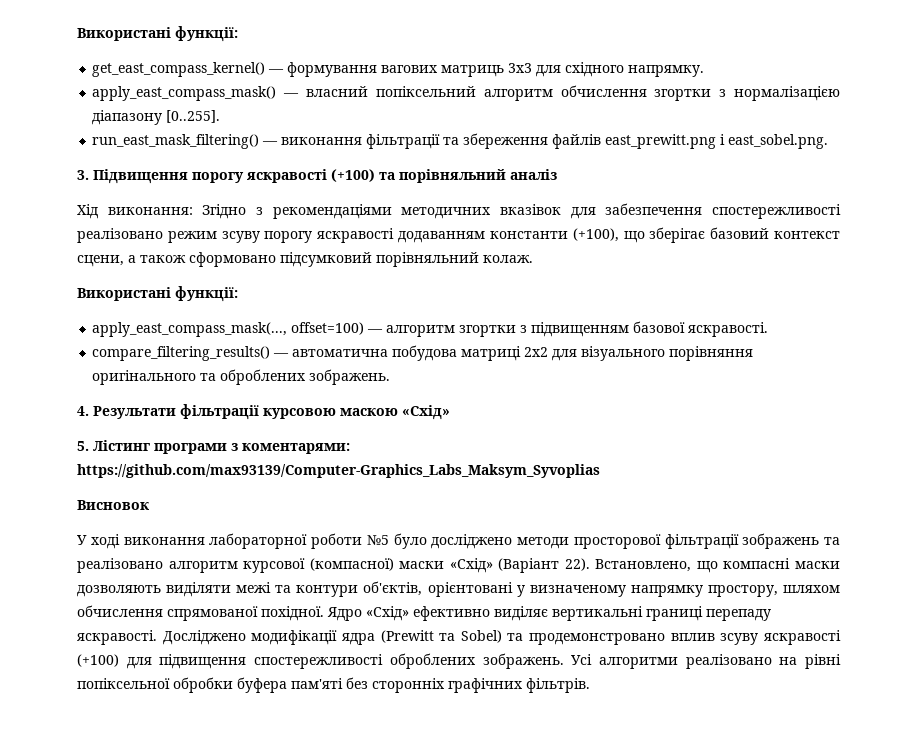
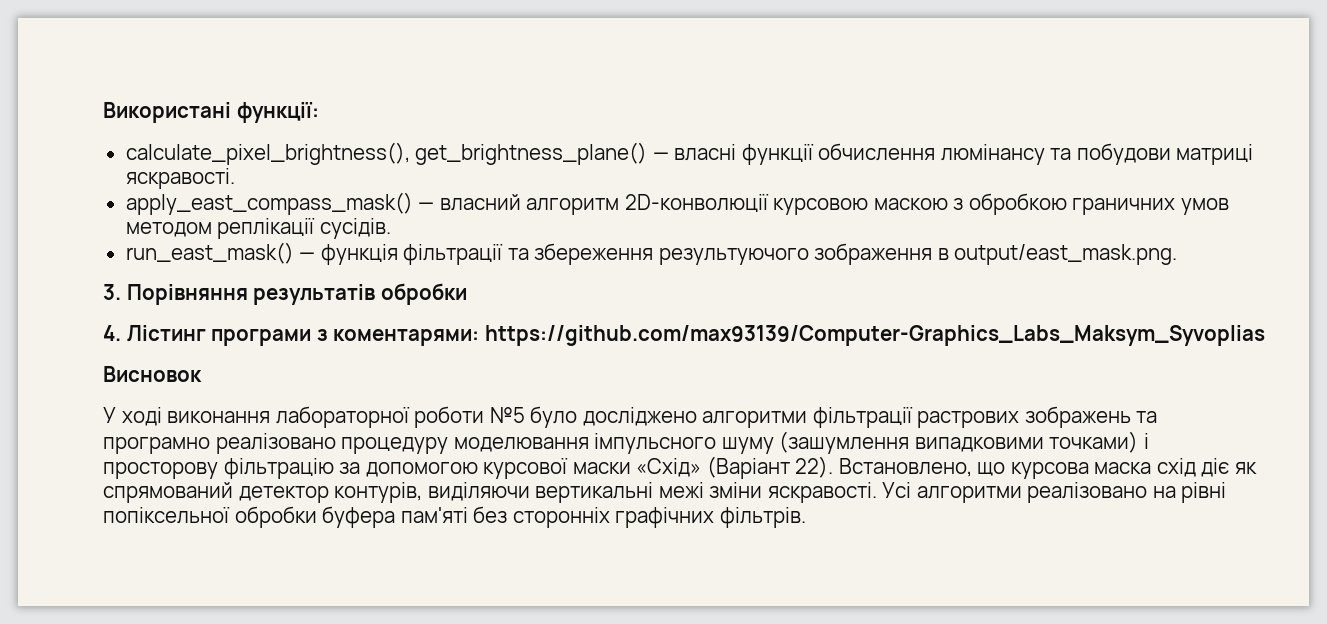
[77,26,238,42] [92,62,705,77] [92,85,841,101] [92,110,221,125] [92,133,829,149] [77,169,557,184] [77,203,841,219] [77,227,841,243] [77,252,533,267] [77,286,238,302] [92,321,769,337] [92,345,754,361] [92,369,391,385] [77,404,450,420] [77,441,89,451] Використані функції: // get_east_compass_kernel() — формування вагових матриць 3х3 для східного напрямку. // apply_east_compass_mask() — власний попіксельний алгоритм обчислення згортки з нормалізацією діапазону [0..255]. // run_east_mask_filtering() — виконання фільтрації та збереження файлів east_prewitt.png і east_sobel.png. // 3. Підвищення порогу яскравості (+100) та порівняльний аналіз // Хід виконання: Згідно з рекомендаціями методичних вказівок для забезпечення спостережливості реалізовано режим зсуву порогу яскравості додаванням константи (+100), що зберігає базовий контекст сцени, а також сформовано підсумковий порівняльний колаж. // Використані функції: // apply_east_compass_mask(..., offset=100) — алгоритм згортки з підвищенням базової яскравості. // compare_filtering_results() — автоматична побудова матриці 2х2 для візуального порівняння оригінального та оброблених зображень. // 4. Результати фільтрації курсовою маскою «Схід» // 5. -> [103,102,319,123] [125,142,1254,165] [125,168,235,189] [125,192,1229,215] [125,218,391,239] [125,242,1178,265] [103,283,467,305] [103,325,121,341] Використані функції: // calculate_pixel_brightness(), get_brightness_plane() — власні функції обчислення люмінансу та побудови матриці яскравості. // apply_east_compass_mask() — власний алгоритм 2D-конволюції курсовою маскою з обробкою граничних умов методом реплікації сусідів. // run_east_mask() — функція фільтрації та збереження результуючого зображення в output/east_mask.png. // 3. Порівняння результатів обробки // 4.
[517,533,840,549] [77,558,394,573] методи просторової фільтрації зображень та реалізовано алгоритм курсової (компасної) -> [702,406,1158,428] [103,431,1149,454] [103,458,569,479] алгоритми фільтрації растрових зображень та програмно реалізовано процедуру моделювання імпульсного шуму (зашумлення випадковими точками) і просторову фільтрацію за допомогою курсової
[723,558,840,569] [77,581,840,597] [77,605,771,621] [77,630,841,645] [77,653,564,669] компасні маски дозволяють виділяти межі та контури об'єктів, орієнтовані у визначеному напрямку простору, шляхом обчислення спрямованої похідної. Ядро «Схід» ефективно виділяє вертикальні границі перепаду яскравості. Досліджено модифікації ядра (Prewitt та Sobel) та продемонстровано вплив зсуву яскравості (+100) для підвищення спостережливості оброблених зображень. -> [1010,458,1258,479] [103,482,877,503] курсова маска схід діє як спрямований детектор контурів, виділяючи вертикальні межі зміни яскравості.

